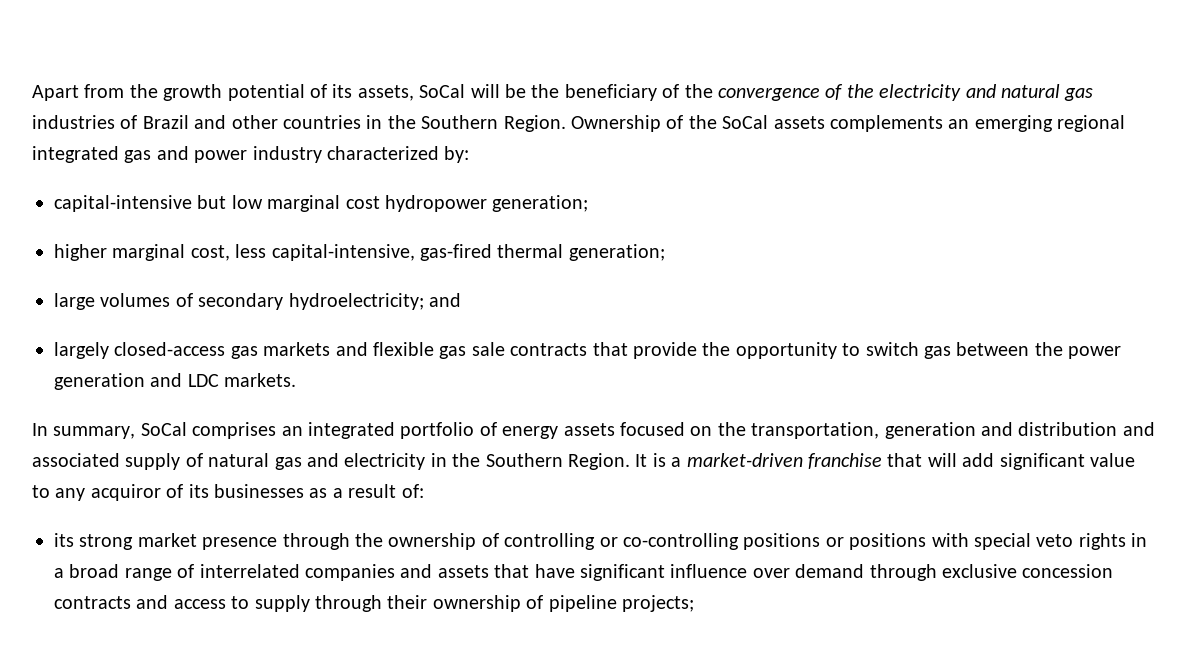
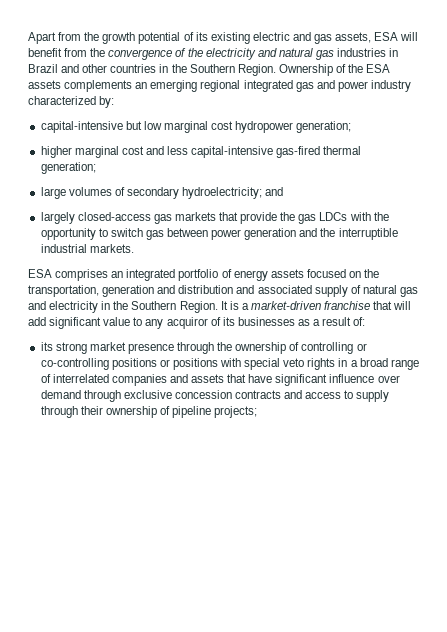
[357,84,680,101] assets, SoCal will be the beneficiary of -> [210,32,419,44] [28,48,88,57] existing electric and gas assets, ESA will benefit from
[120,115,138,129] of -> [389,48,399,57] in
[722,115,769,129] SoCal -> [366,64,391,73] ESA
[190,244,415,261] cost, less capital-intensive, -> [121,146,274,158] cost and less capital-intensive
[335,342,697,359] and flexible gas sale contracts that provide -> [219,212,371,224] that provide the gas LDCs with
[1034,342,1063,356] the -> (209, 232) none
[187,373,297,387] [32,422,187,439] LDC markets. // In summary, SoCal -> [320,228,398,240] [40,244,134,253] [28,269,52,278] the interruptible industrial markets. // ESA

